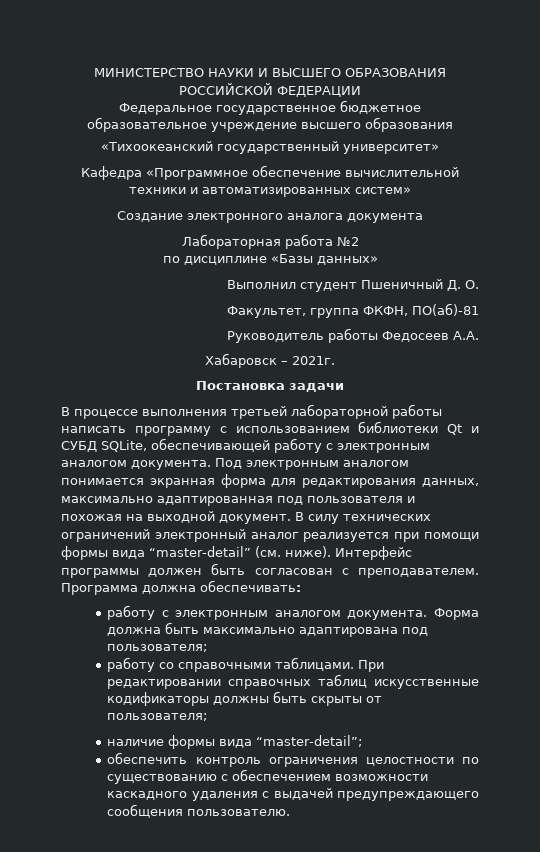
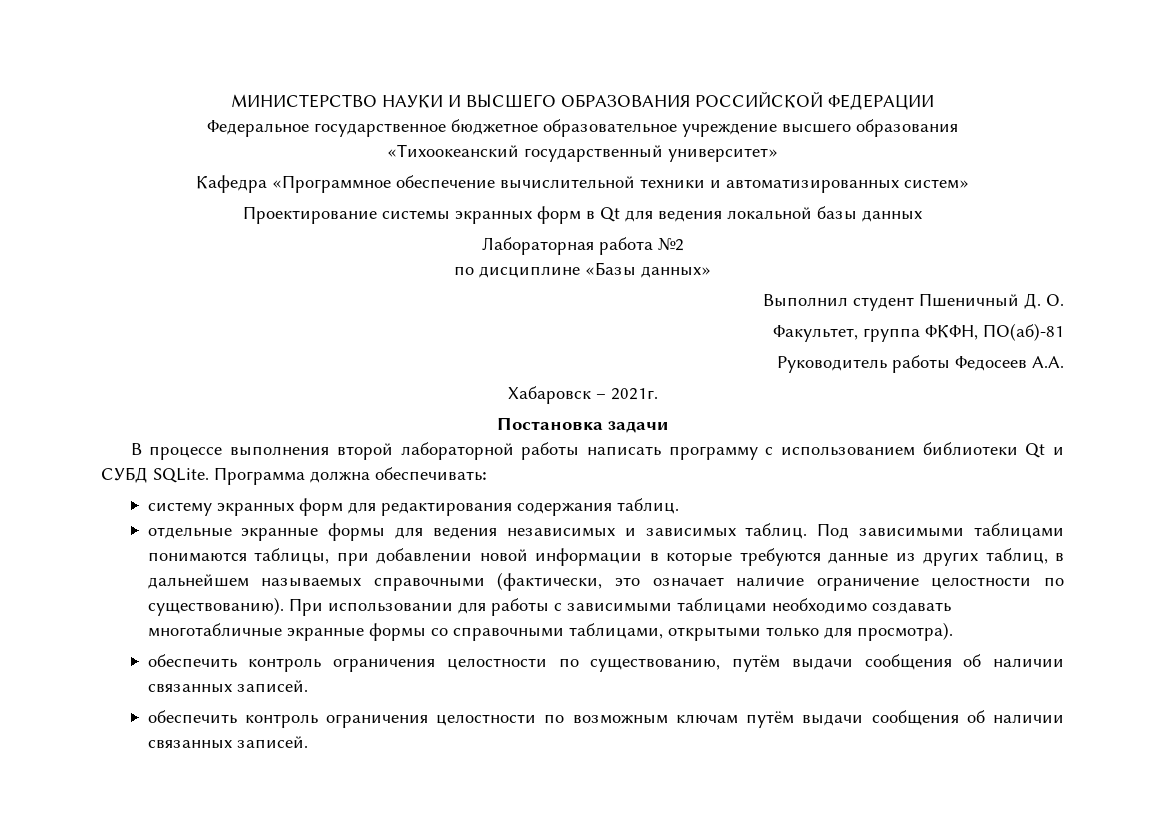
[117,211,423,223] Создание электронного аналога документа -> [243,206,922,224] Проектирование системы экранных форм в Qt для ведения локальной базы данных
[231,406,287,419] третьей -> [336,443,393,460] второй
[101,438,430,453] [61,458,409,470] [61,474,480,488] [61,496,415,506] [61,511,431,524] [61,529,480,542] [61,546,412,560] [61,563,479,578] [61,580,301,595] [107,605,479,620] [107,622,429,637] [107,644,208,652] [107,657,385,672] [107,674,479,689] [107,691,383,706] [107,713,208,721] [107,735,363,749] [107,752,479,767] [107,769,429,784] [107,788,479,801] [107,804,291,818] SQLite, обеспечивающей работу с электронным аналогом документа. Под электронным аналогом понимается экранная форма для редактирования данных, максимально адаптированная под пользователя и похожая на выходной документ. В силу технических ограничений электронный аналог реализуется при помощи формы вида “master-detail” (см. ниже). Интерфейс программы должен быть согласован с преподавателем. Программа должна обеспечивать: // работу с электронным аналогом документа. Форма должна быть максимально адаптирована под пользователя; // работу со справочными таблицами. При редактировании справочных таблиц искусственные кодификаторы должны быть скрыты от пользователя; // наличие формы вида “master-detail”; // обеспечить контроль ограничения целостности по существованию с обеспечением возможности каскадного удаления с выдачей предупреждающего сообщения пользователю. -> [153,467,487,485] [147,498,679,516] [147,523,1064,541] [147,548,1064,566] [147,572,1064,591] [147,597,951,616] [147,622,953,641] [147,654,1065,672] [147,680,308,693] [147,710,1064,728] [147,736,308,749] SQLite. Программа должна обеспечивать: // систему экранных форм для редактирования содержания таблиц. // отдельные экранные формы для ведения независимых и зависимых таблиц. Под зависимыми таблицами понимаются таблицы, при добавлении новой информации в которые требуются данные из других таблиц, в дальнейшем называемых справочными (фактически, это означает наличие ограничение целостности по существованию). При использовании для работы с зависимыми таблицами необходимо создавать многотабличные экранные формы со справочными таблицами, открытыми только для просмотра). // обеспечить контроль ограничения целостности по существованию, путём выдачи сообщения об наличии связанных записей. // обеспечить контроль ограничения целостности по возможным ключам путём выдачи сообщения об наличии связанных записей.

